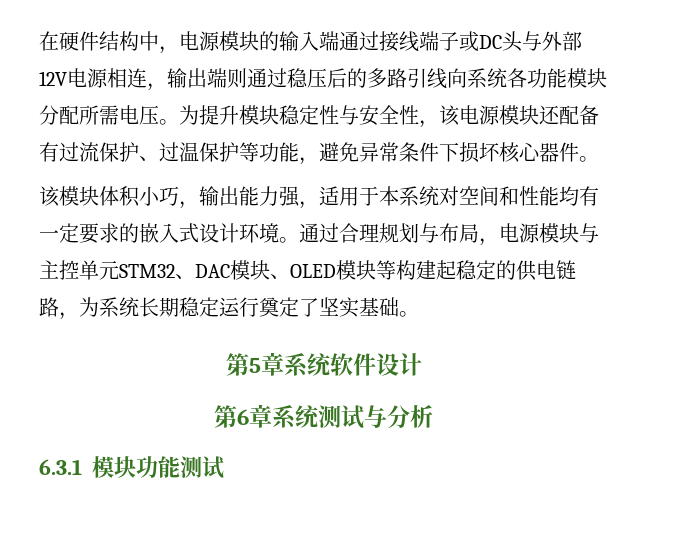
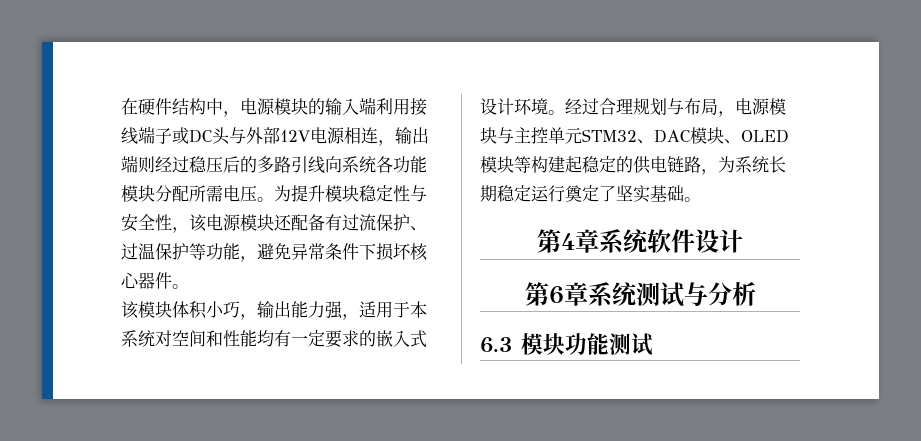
[339,31,379,51] 通过 -> [376,98,410,115] 利用
[247,68,267,88] 通 -> [155,156,172,172] 经
[299,223,319,243] 通 -> [565,98,582,114] 经
[248,358,261,373] 5 -> [561,233,575,250] 4
[39,459,82,475] 6.3.1 -> [480,337,512,353] 6.3

